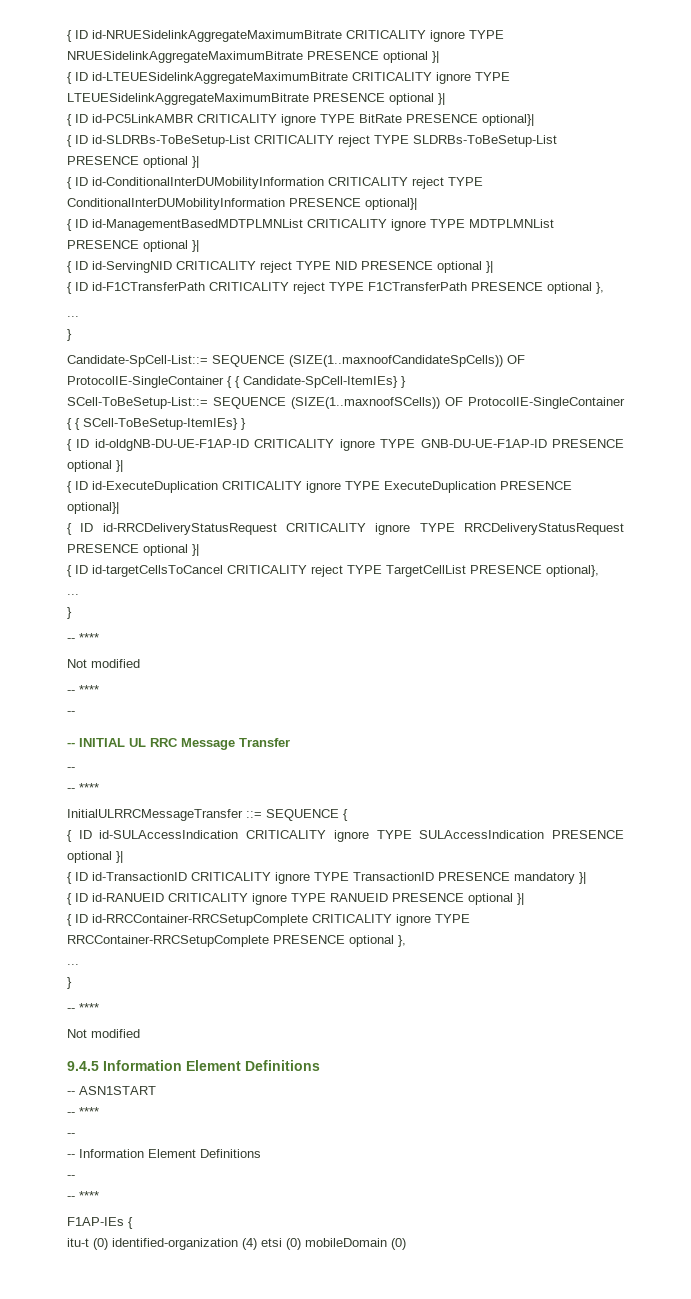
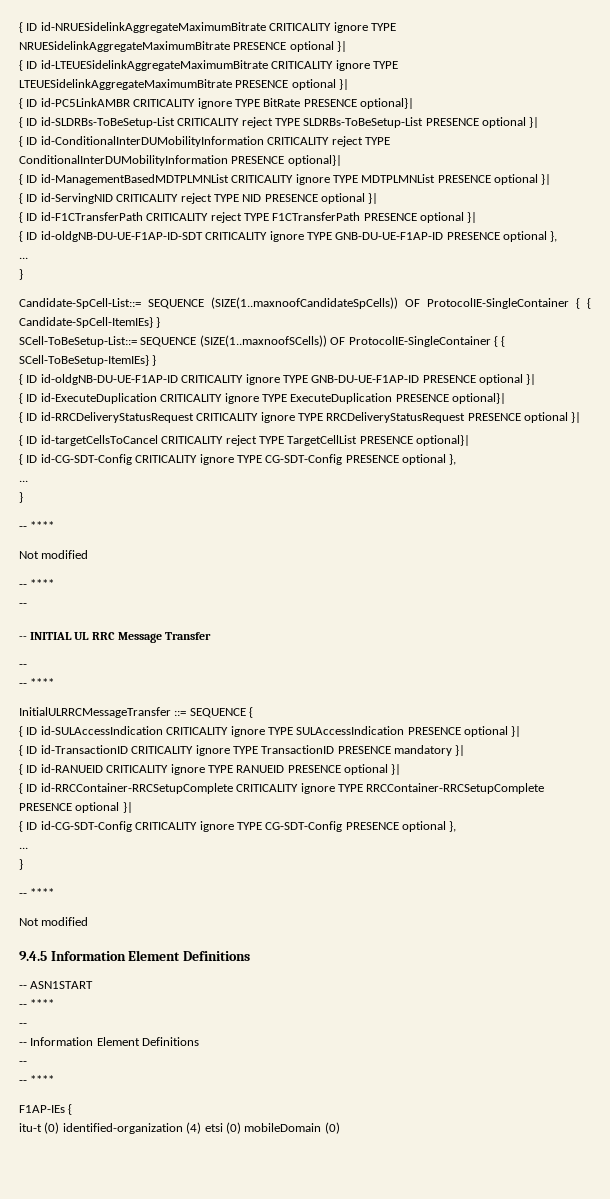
(592, 288) none -> [467,212,478,223] [19,231,547,242] }| // { ID id-oldgNB-DU-UE-F1AP-ID-SDT CRITICALITY ignore TYPE GNB-DU-UE-F1AP-ID PRESENCE optional
[546,565,599,577] optional}, -> [416,435,470,446] [19,454,457,465] optional}| // { ID id-CG-SDT-Config CRITICALITY ignore TYPE CG-SDT-Config PRESENCE optional },
(394, 941) none -> [122,802,133,813] [19,821,446,832] }| // { ID id-CG-SDT-Config CRITICALITY ignore TYPE CG-SDT-Config PRESENCE optional

